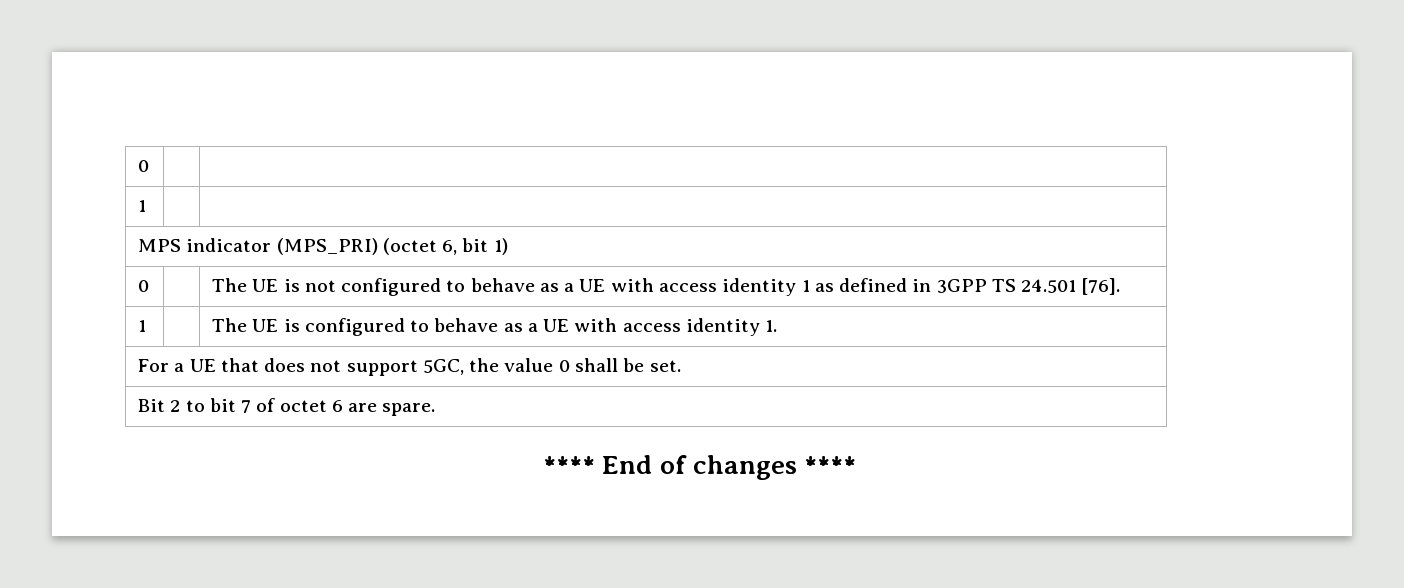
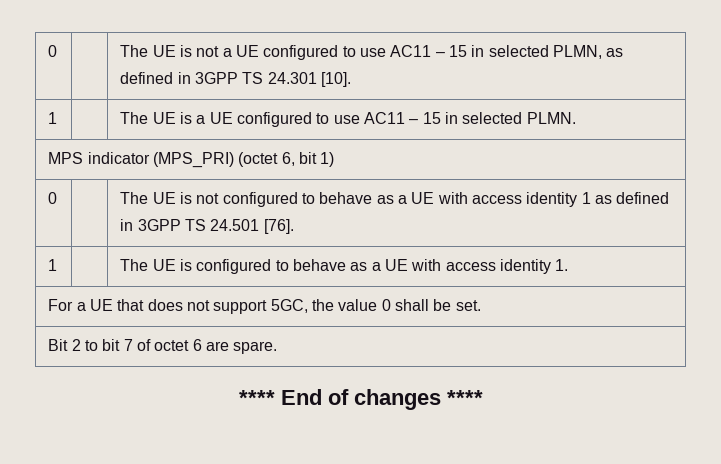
[138,160,150,172] [138,200,147,212] 0 | | // 1 | | -> [48,45,58,57] [120,45,624,60] [120,72,352,87] [48,112,58,124] [120,112,576,127] 0 | | The UE is not a UE configured to use AC11 – 15 in selected PLMN, as defined in 3GPP TS 24.301 [10]. // 1 | | The UE is a UE configured to use AC11 – 15 in selected PLMN.

